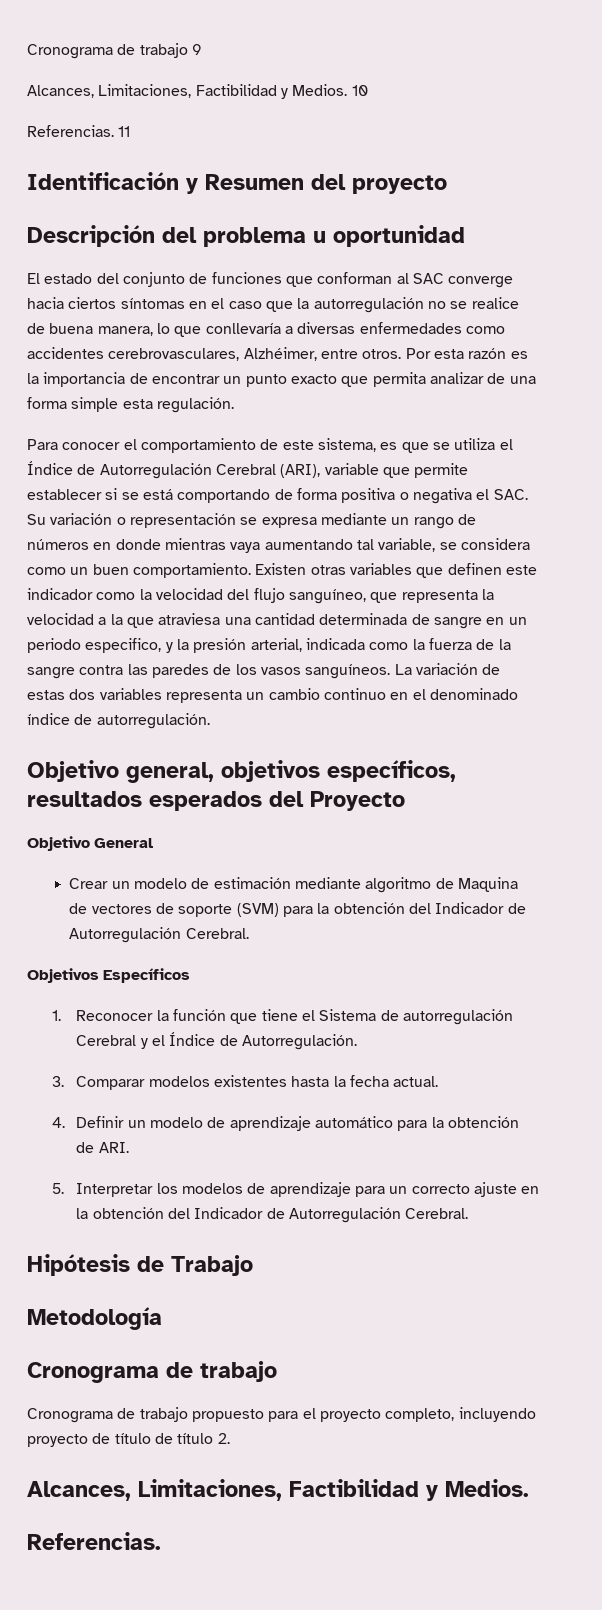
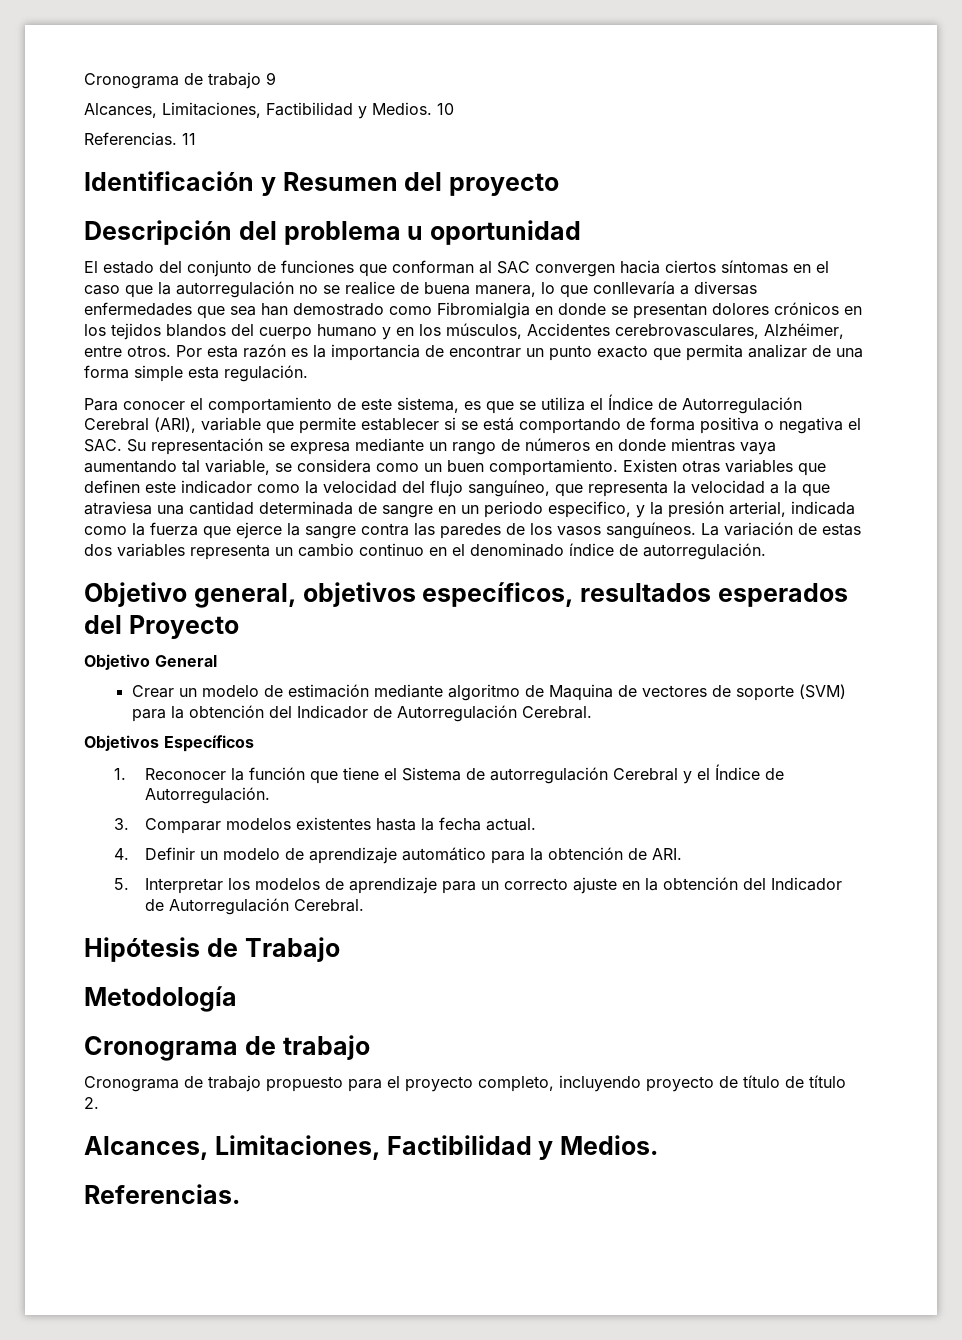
[448,276,514,288] converge -> [535,264,615,277] convergen
[465,326,505,334] [27,347,104,359] como accidentes -> [197,302,862,319] [84,323,610,340] que sea han demostrado como Fibromialgia en donde se presentan dolores crónicos en los tejidos blandos del cuerpo humano y en los músculos, Accidentes
[50,513,126,525] variación o -> (146, 445) none
[476,639,495,650] de -> [203,522,282,539] que ejerce

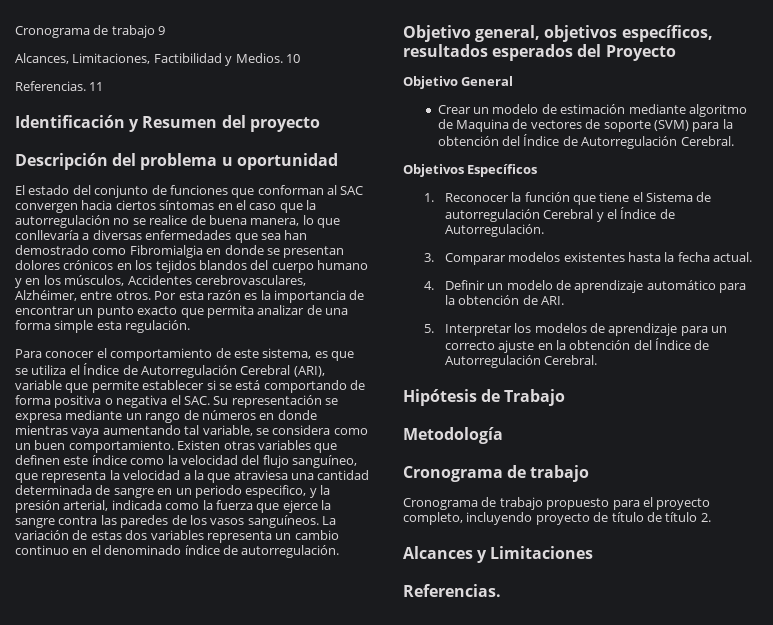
[181,480,252,494] indicador -> [91,455,127,465] índice
[296,705,368,719] Indicador -> [523,134,560,146] Índice
[770,877,842,891] Indicador -> [655,338,692,350] Índice
[84,1135,658,1160] Alcances, Limitaciones, Factibilidad y Medios. -> [403,546,594,563] Alcances y Limitaciones

